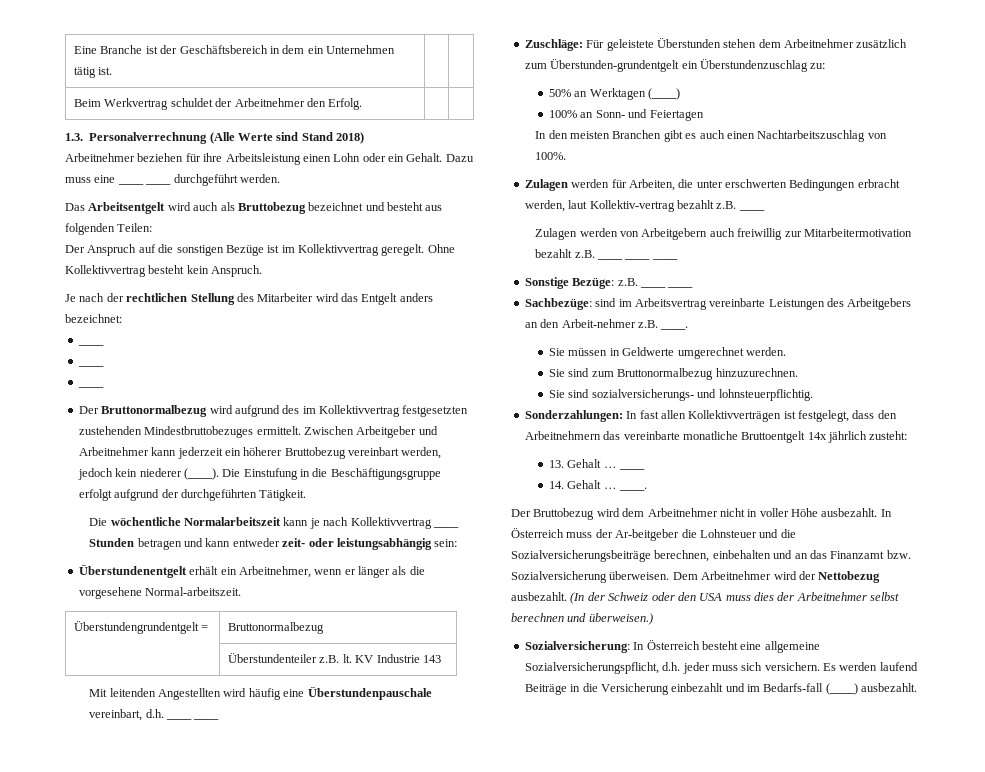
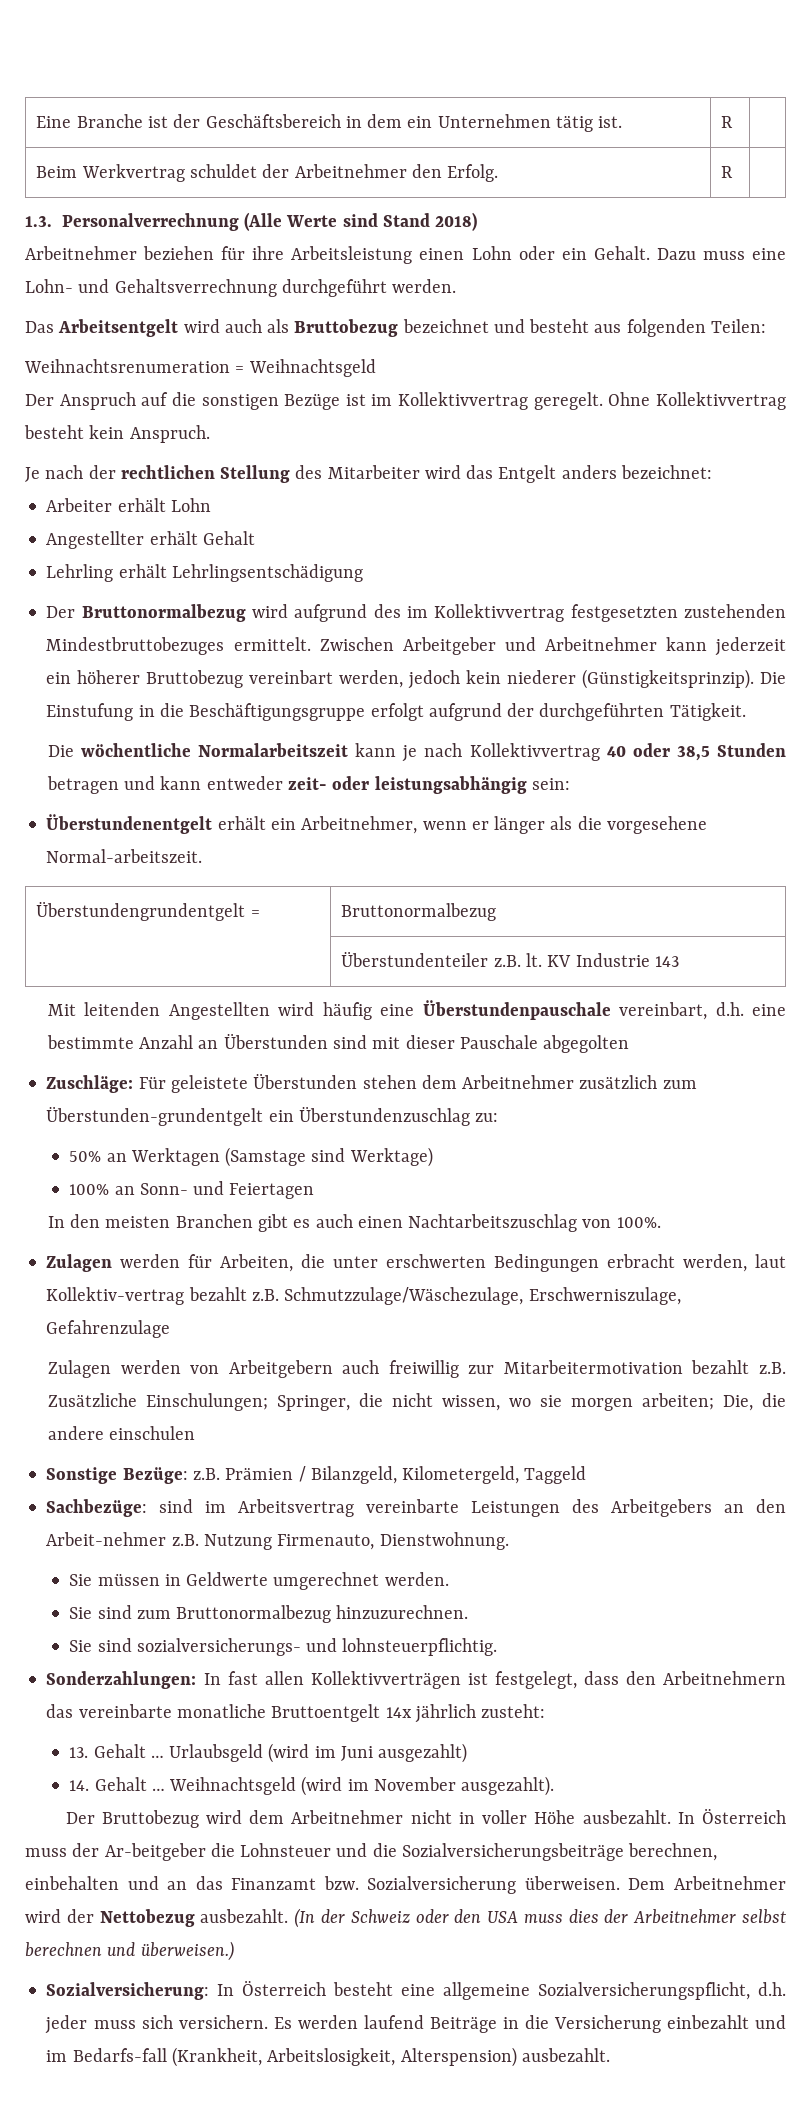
(113, 71) none -> [721,116,734,128] R
(363, 104) none -> [721,166,734,178] R
[117,183,172,185] ____ ____ -> [25,279,277,297] Lohn- und Gehaltsverrechnung
(153, 227) none -> [24,359,376,377] // Weihnachtsrenumeration = Weihnachtsgeld
[77,344,104,346] [77,365,104,367] [77,386,104,388] ____ // ____ // ____ -> [46,498,211,512] [46,531,255,549] [46,564,363,582] Arbeiter erhält Lohn // Angestellter erhält Gehalt // Lehrling erhält Lehrlingsentschädigung
[183,468,219,480] (____). -> [582,669,755,689] (Günstigkeitsprinzip).
[432,526,459,528] ____ -> [606,743,710,761] 40 oder 38,5
[166,718,220,720] ____ ____ -> [752,1004,787,1016] [46,1033,630,1053] eine bestimmte Anzahl an Überstunden sind mit dieser Pauschale abgegolten
[648,88,681,100] (____) -> [225,1147,433,1167] (Samstage sind Werktage)
[738,209,765,211] ____ -> [284,1287,681,1305] [46,1320,171,1338] Schmutzzulage/Wäschezulage, Erschwerniszulage, Gefahrenzulage
[597,258,678,260] [524,277,638,289] [639,286,694,288] ____ ____ ____ // Sonstige Bezüge: z.B. ____ ____ -> [47,1393,786,1411] [47,1426,196,1440] [46,1466,587,1484] Zusätzliche Einschulungen; Springer, die nicht wissen, wo sie morgen arbeiten; Die, die andere einschulen // Sonstige Bezüge: z.B. Prämien / Bilanzgeld, Kilometergeld, Taggeld
[660,326,689,330] ____. -> [203,1532,509,1550] Nutzung Firmenauto, Dienstwohnung.
[619,468,646,470] [549,480,648,491] ____ // 14. Gehalt … ____. -> [169,1743,468,1763] [69,1776,555,1796] Urlaubsgeld (wird im Juni ausgezahlt) // 14. Gehalt … Weihnachtsgeld (wird im November ausgezahlt).
[825,683,858,695] (____) -> [171,2047,517,2067] (Krankheit, Arbeitslosigkeit, Alterspension)

